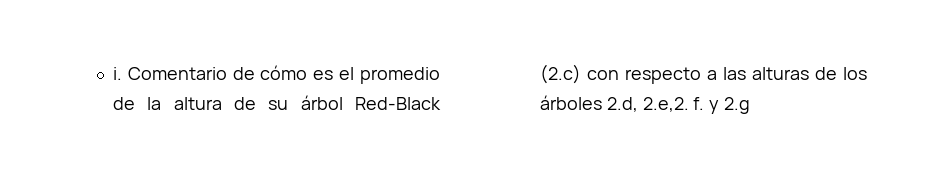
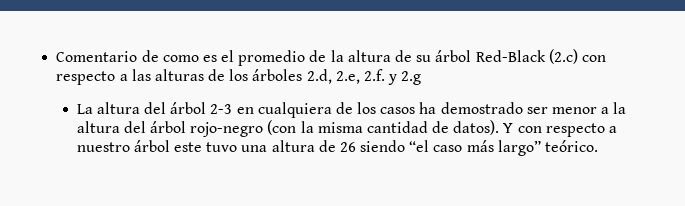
[112,67,122,80] i. -> (56, 56) none
[260,65,308,80] cómo -> [162,55,199,62] como
[642,97,705,112] 2.e,2. f. -> [335,69,385,84] 2.e, 2.f.
(751, 105) none -> [76,102,627,118] [76,120,617,137] [76,140,598,156] // La altura del árbol 2-3 en cualquiera de los casos ha demostrado ser menor a la altura del árbol rojo-negro (con la misma cantidad de datos). Y con respecto a nuestro árbol este tuvo una altura de 26 siendo “el caso más largo” teórico.

